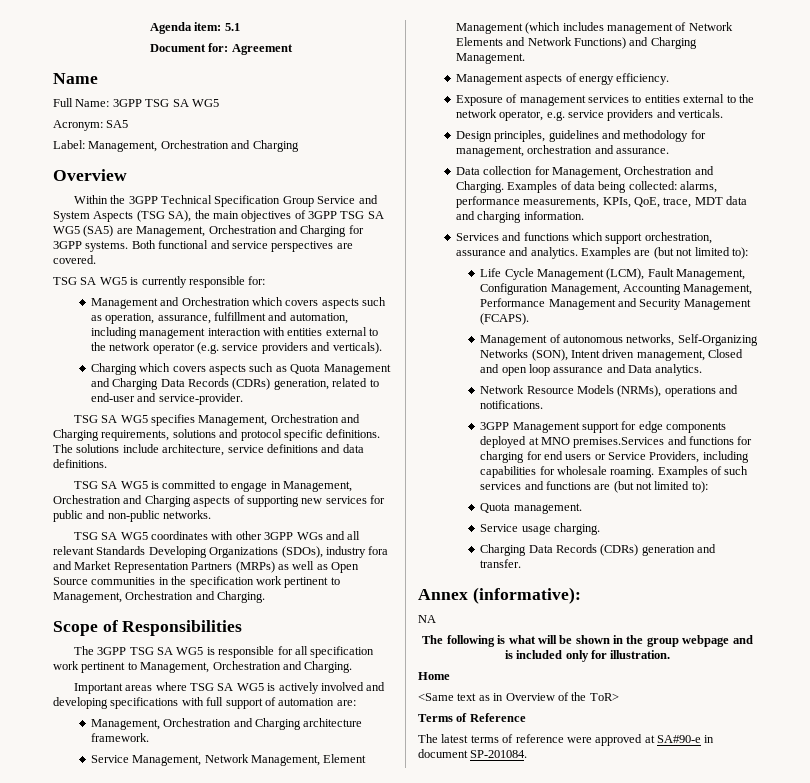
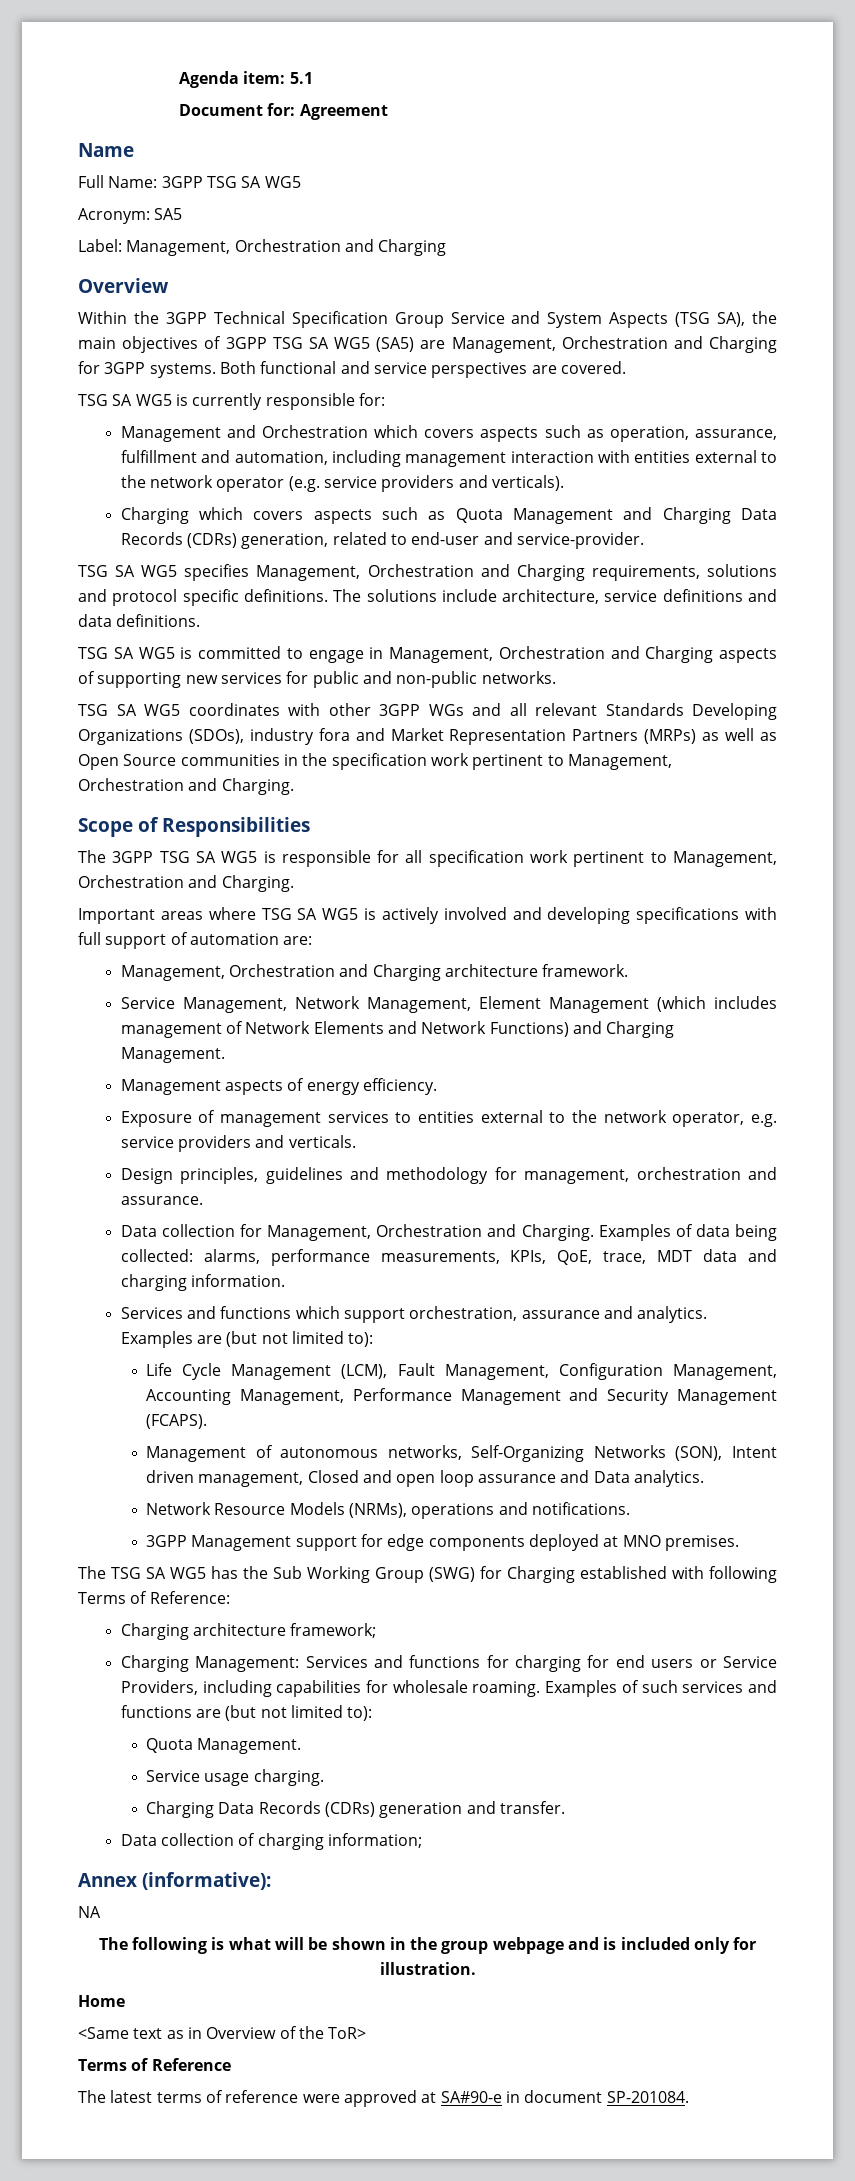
[573,437,665,448] premises.Services -> [664,1535,739,1551] [78,1566,777,1583] [78,1591,230,1604] [120,1623,377,1640] [120,1655,368,1672] premises. // The TSG SA WG5 has the Sub Working Group (SWG) for Charging established with following Terms of Reference: // Charging architecture framework; // Charging Management: Services
[513,503,582,514] management. -> [197,1738,302,1754] Management.
(522, 563) none -> [120,1833,423,1850] // Data collection of charging information;

